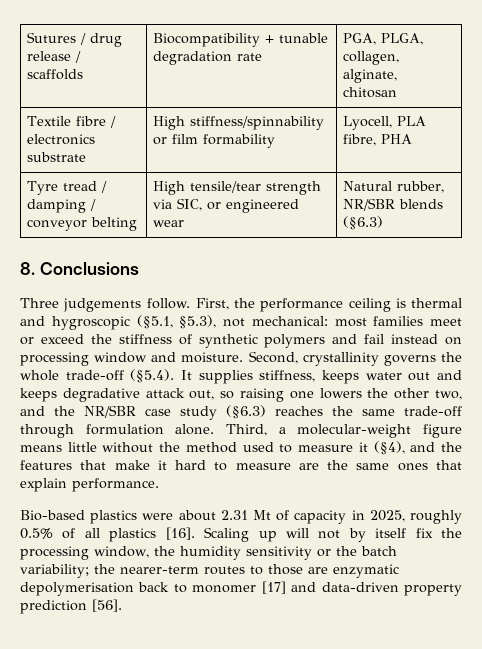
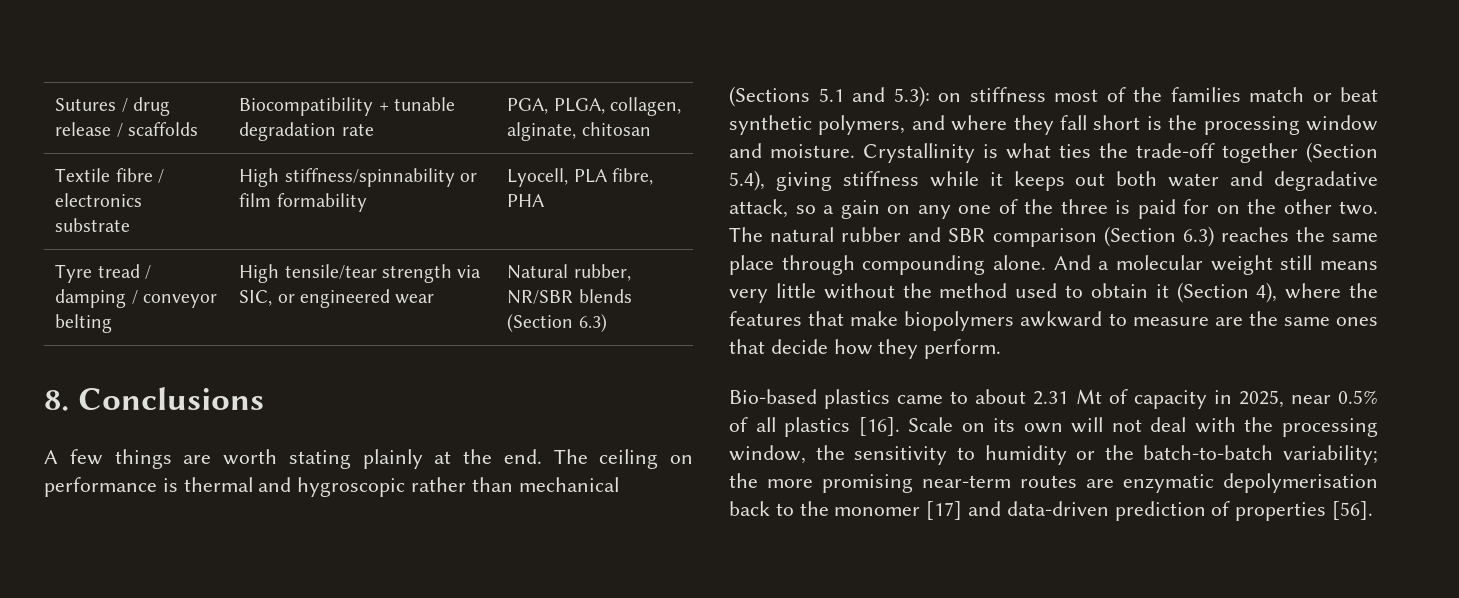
[342,216,383,230] (§6.3) -> [507,314,607,332] (Section 6.3)
[20,298,462,312] [20,315,462,330] [20,334,462,348] [20,351,463,366] [20,369,462,384] [20,388,463,402] [20,405,462,420] [20,424,463,438] [20,445,62,452] Three judgements follow. First, the performance ceiling is thermal and hygroscopic (§5.1, §5.3), not mechanical: most families meet or exceed the stiffness of synthetic polymers and fail instead on processing window and moisture. Second, crystallinity governs the whole trade-off (§5.4). It supplies stiffness, keeps water out and keeps degradative attack out, so raising one lowers the other two, and the NR/SBR case study (§6.3) reaches the same trade-off through formulation alone. Third, a molecular-weight figure means -> [44,449,693,469] [44,477,619,497] [729,86,1378,107] [729,115,1378,135] [729,142,1378,163] [729,170,1378,191] [729,199,1378,219] [729,226,1378,247] [729,255,1378,275] [729,289,768,303] A few things are worth stating plainly at the end. The ceiling on performance is thermal and hygroscopic rather than mechanical (Sections 5.1 and 5.3): on stiffness most of the families match or beat synthetic polymers, and where they fall short is the processing window and moisture. Crystallinity is what ties the trade-off together (Section 5.4), giving stiffness while it keeps out both water and degradative attack, so a gain on any one of the three is paid for on the other two. The natural rubber and SBR comparison (Section 6.3) reaches the same place through compounding alone. And a molecular weight still means very
[298,441,436,455] measure it (§4), and -> [1090,282,1342,303] obtain it (Section 4), where
[157,460,207,470] it hard -> [904,311,1103,331] biopolymers awkward
[20,478,159,492] explain performance. -> [770,339,1002,359] decide how they perform.
[142,513,174,520] were -> [897,391,969,404] came to
[409,510,462,524] roughly -> [1290,395,1331,404] near
[204,527,433,542] Scaling up will not by itself fix -> [908,417,1236,433] Scale on its own will not deal with
[179,546,312,560] humidity sensitivity -> [854,445,1067,465] sensitivity to humidity
[360,546,397,556] batch -> [1143,445,1274,460] batch-to-batch
[120,564,303,575] nearer-term routes to those -> [767,474,1077,493] more promising near-term routes
(187, 588) none -> [799,501,829,516] the
[404,584,462,596] [20,600,87,614] property prediction -> [1114,501,1327,521] prediction of properties

